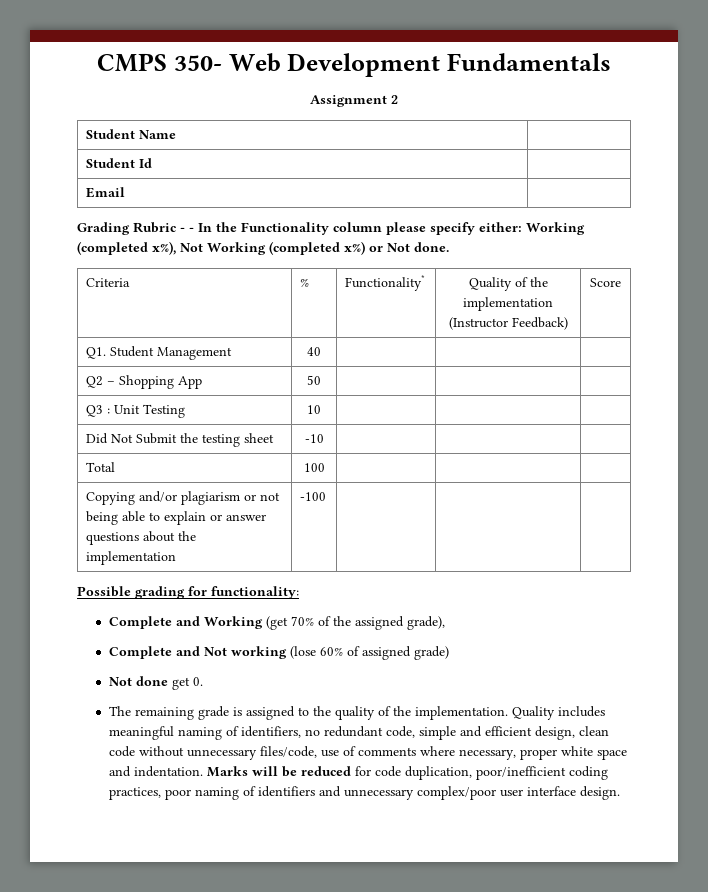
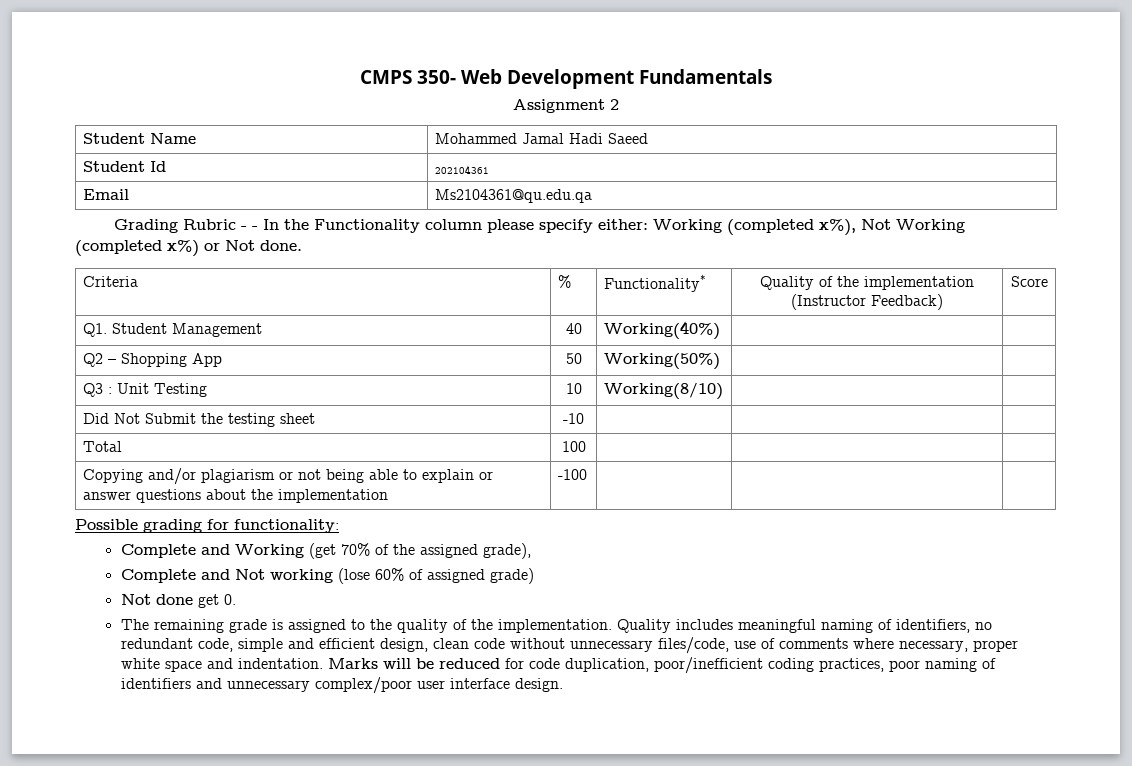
(176, 134) none -> [434,133,648,144] Mohammed Jamal Hadi Saeed
(152, 163) none -> [434,165,489,174] 202104361
(125, 192) none -> [434,189,592,203] Ms2104361@qu.edu.qa
(321, 351) none -> [603,321,720,340] Working(40%)
(321, 380) none -> [603,353,720,370] Working(50%)
(321, 409) none -> [603,382,723,400] Working(8/10)

